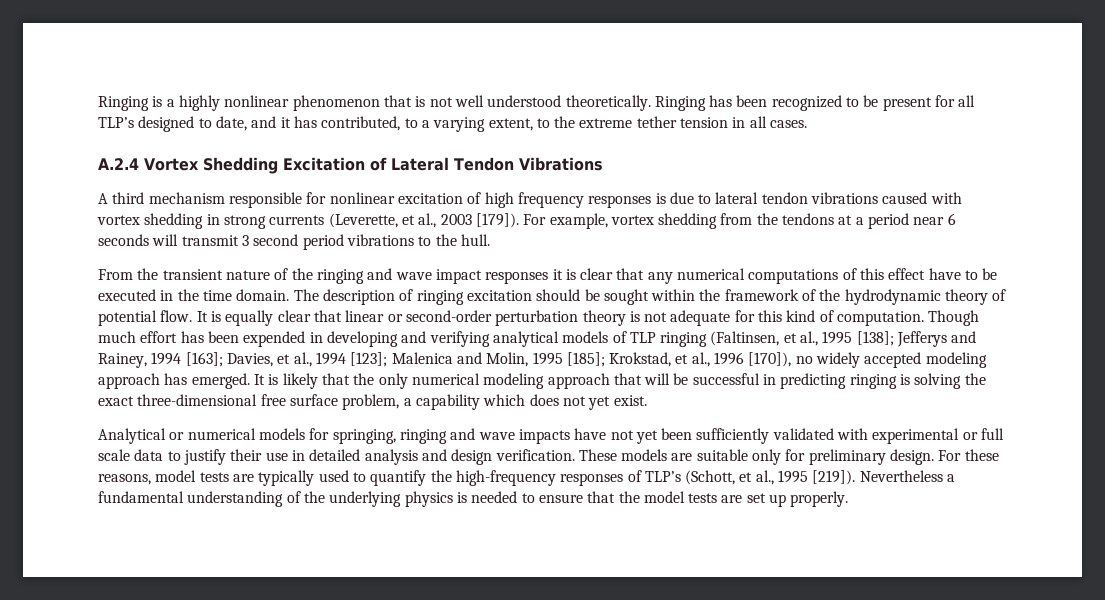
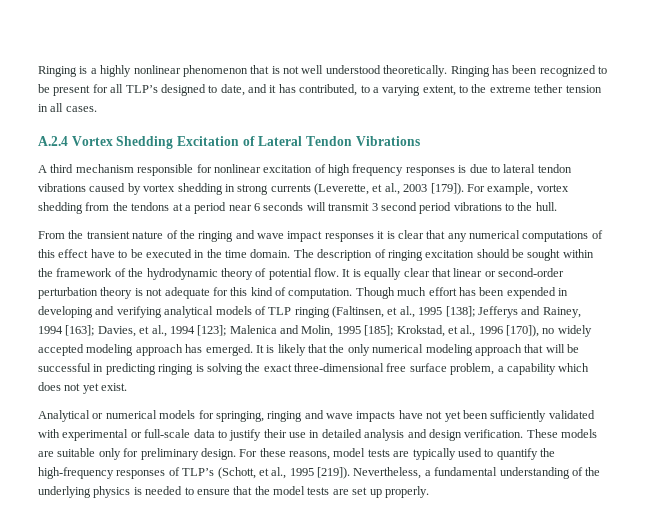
[930,192,962,204] with -> [127,183,141,195] by
[981,428,1005,440] [98,449,130,461] full scale -> [144,429,191,438] full-scale
[859,470,943,482] Nevertheless -> [353,467,422,479] Nevertheless,

